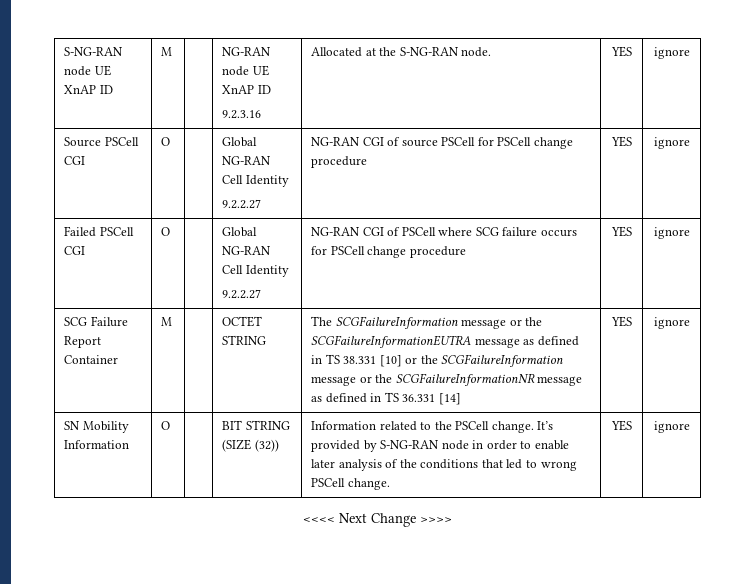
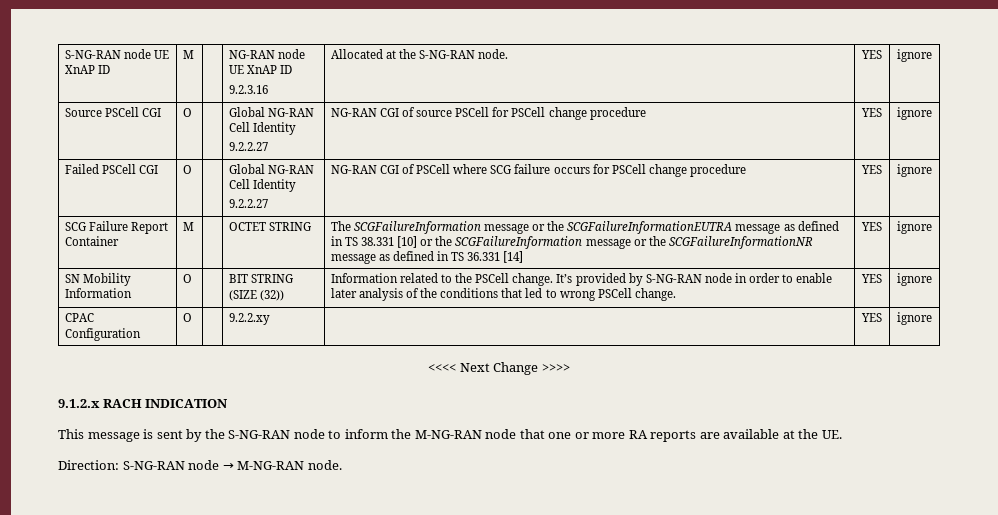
[303,513,452,527] // <<<< Next Change >>>> -> [64,313,94,322] [64,328,141,341] [182,313,192,322] [228,313,270,325] [861,313,882,322] [897,312,932,325] [428,362,570,375] [58,399,229,408] [58,429,842,442] [58,460,342,470] // CPAC Configuration | O | | 9.2.2.xy | | YES | ignore // <<<< Next Change >>>> // 9.1.2.x RACH INDICATION // This message is sent by the S-NG-RAN node to inform the M-NG-RAN node that one or more RA reports are available at the UE. // Direction: S-NG-RAN node → M-NG-RAN node.

